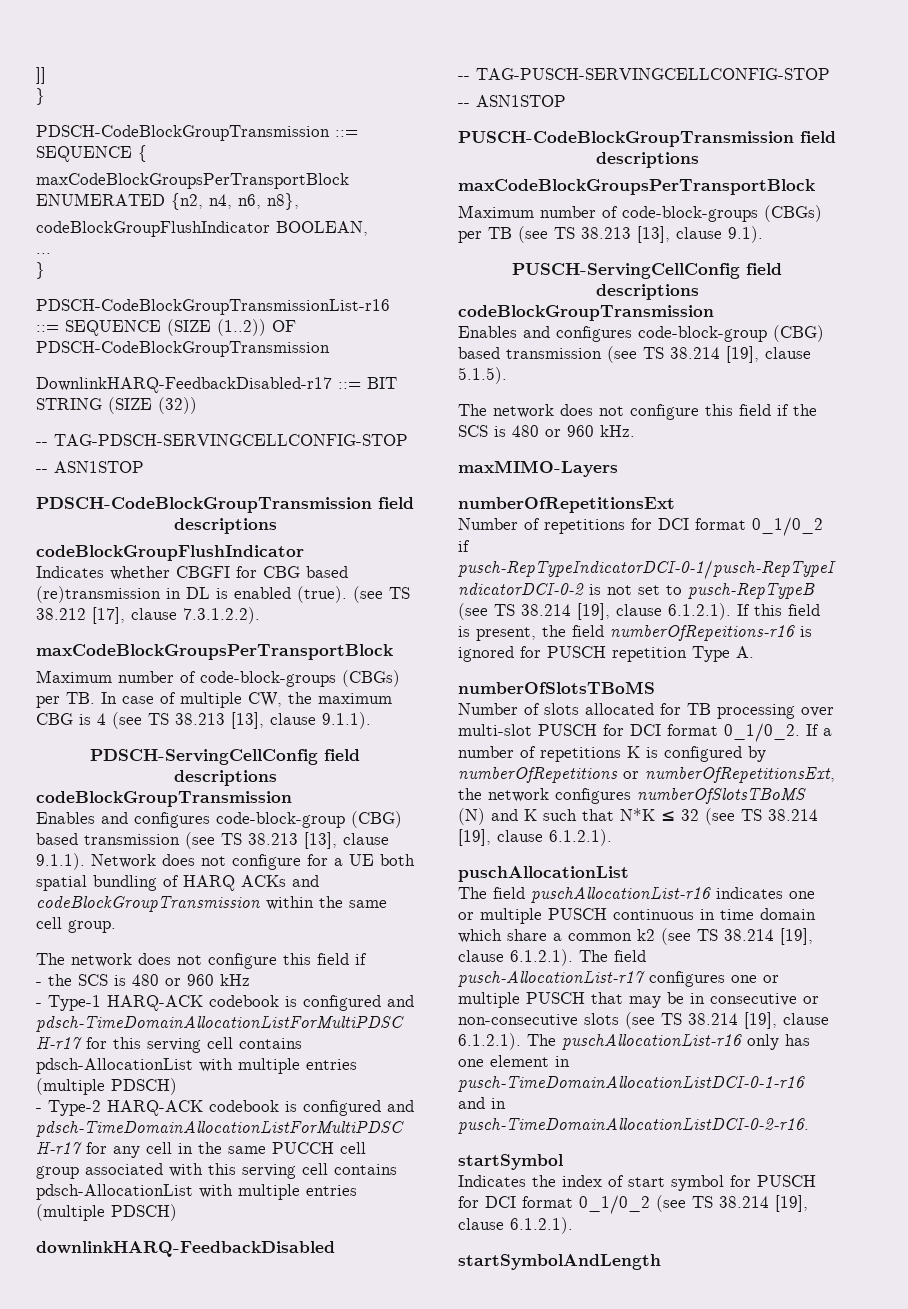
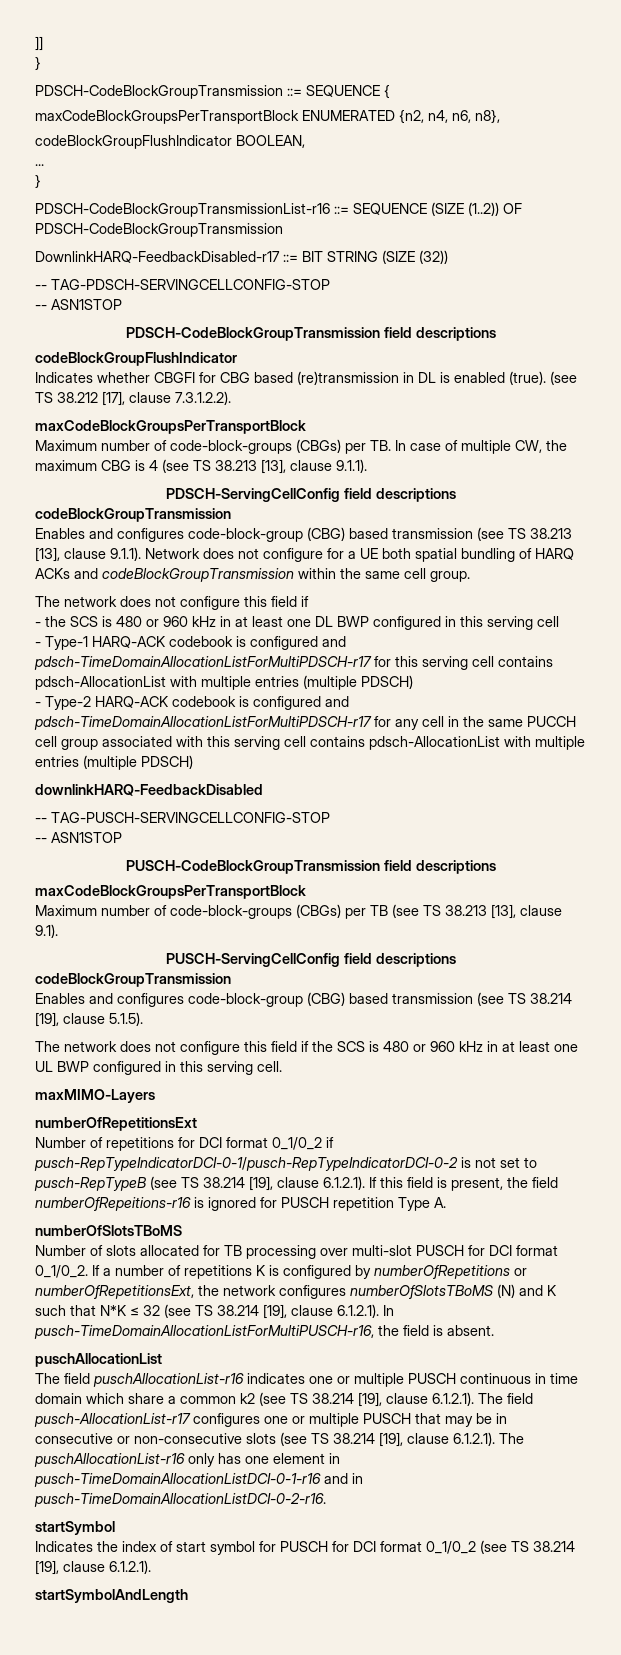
(250, 980) none -> [220,616,559,630] in at least one DL BWP configured in this serving cell
[600,425,635,437] kHz. -> [459,1041,578,1052] [35,1061,282,1075] kHz in at least one UL BWP configured in this serving cell.
(612, 837) none -> [383,1305,394,1316] [34,1325,494,1339] In pusch-TimeDomainAllocationListForMultiPUSCH-r16, the field is absent.

